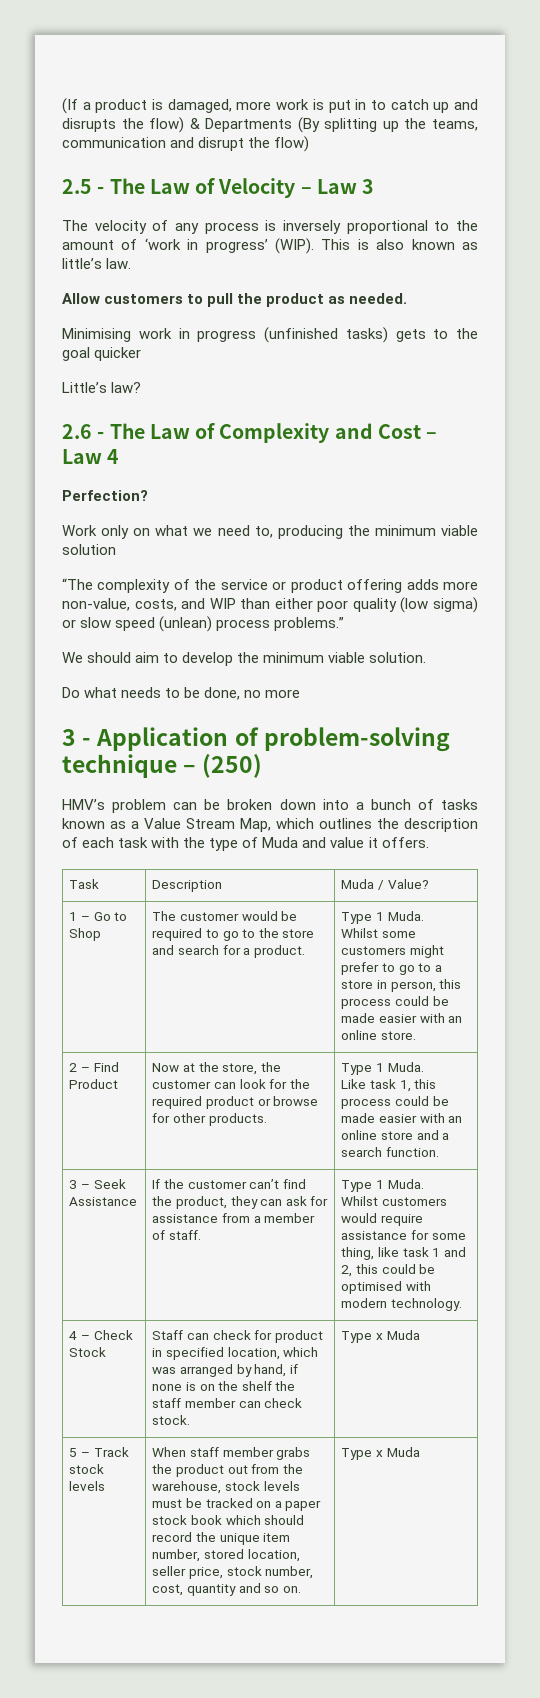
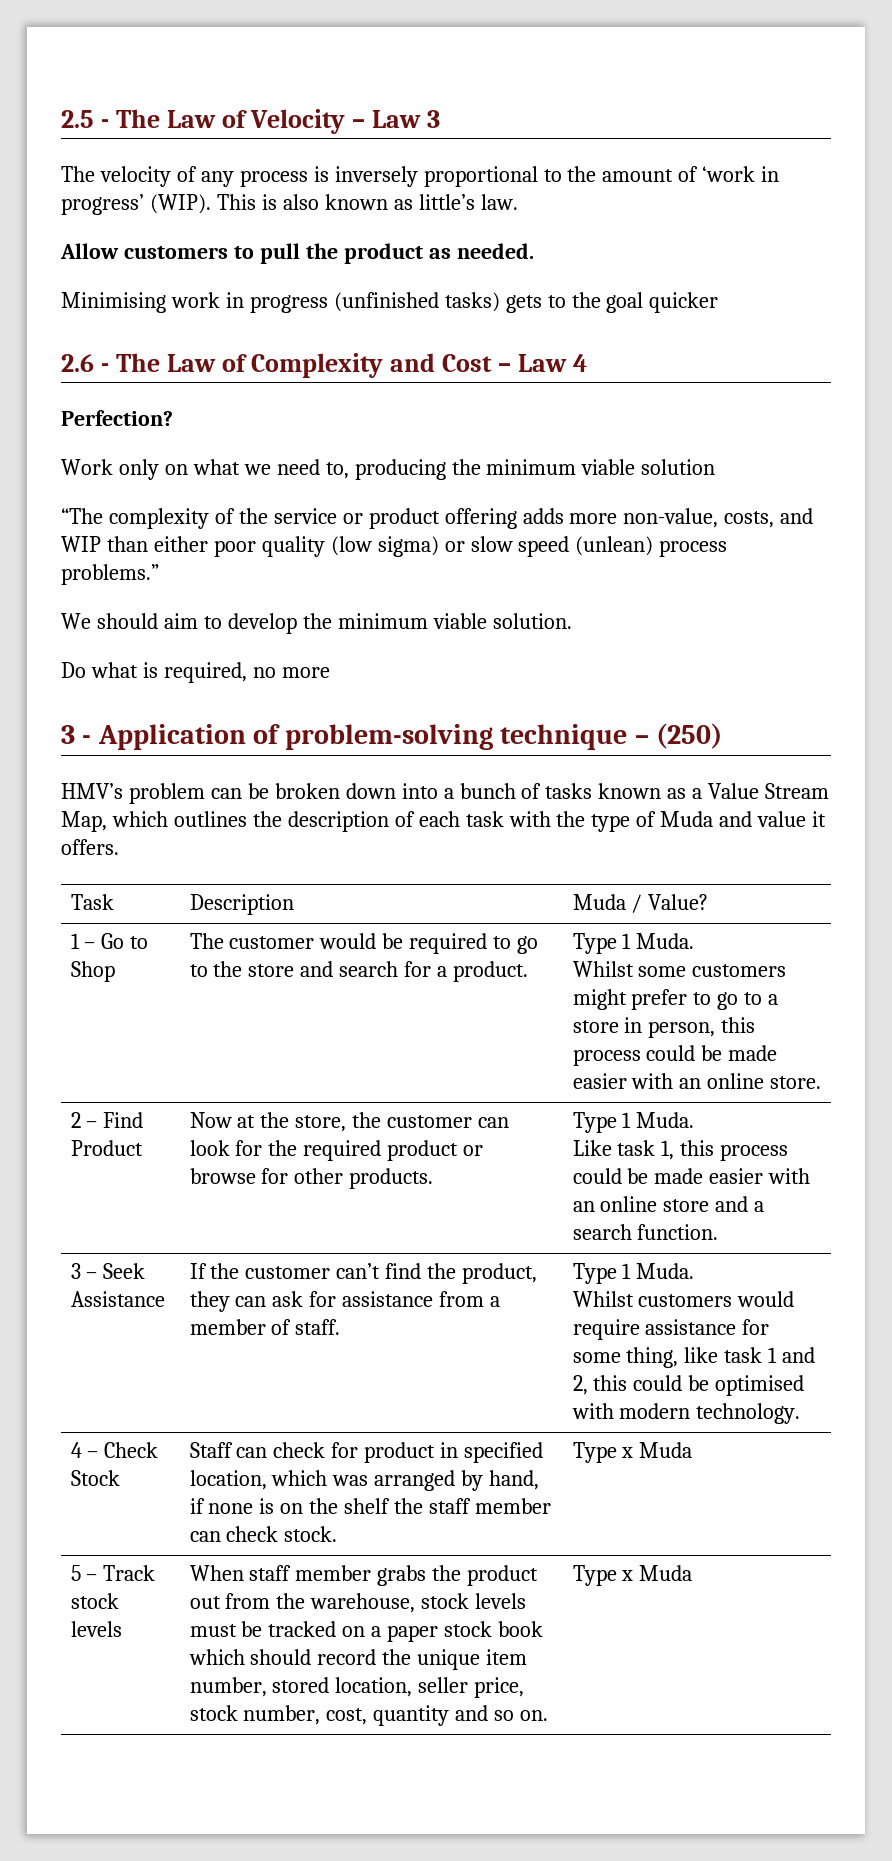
[62,98,478,114] [62,117,478,133] [62,136,310,152] (If a product is damaged, more work is put in to catch up and disrupts the flow) & Departments (By splitting up the teams, communication and disrupt the flow) // -> (61, 119) none
[62,382,142,393] // Little’s law? -> (719, 302) none
[121,687,241,700] needs to be done, -> [142,662,247,683] is required,

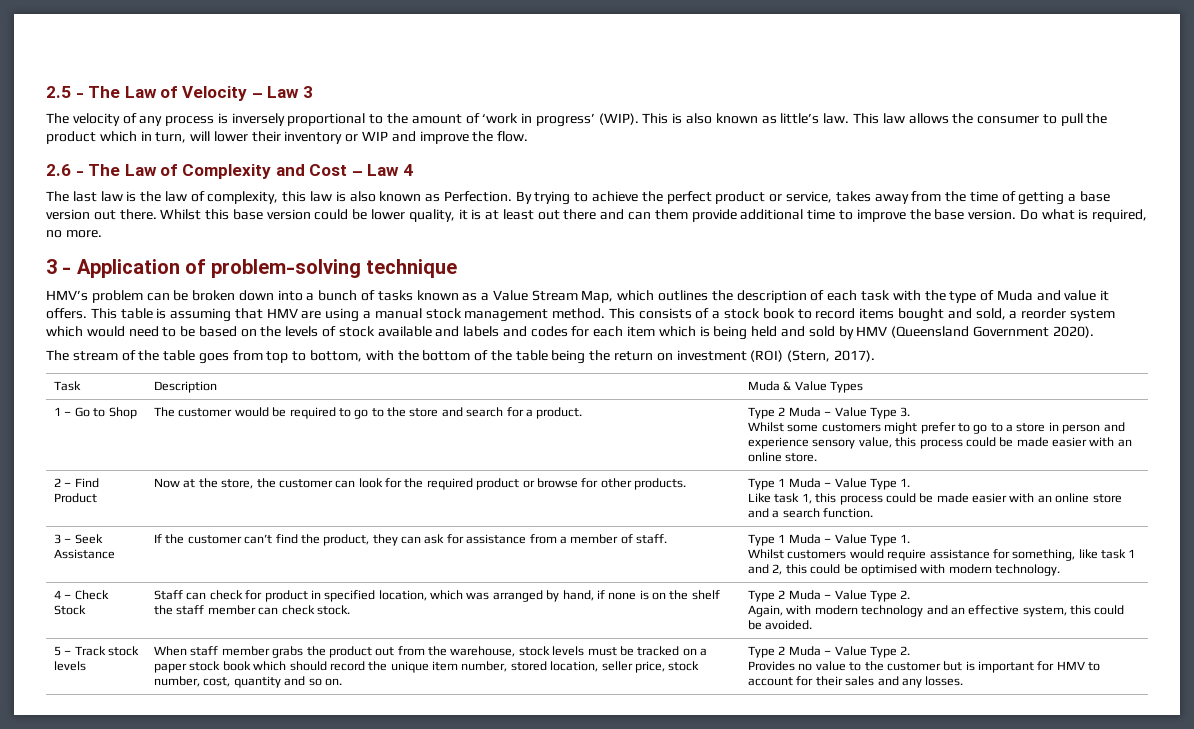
[60,243,534,264] [61,292,719,313] // Allow customers to pull the product as needed. // Minimising work in progress (unfinished tasks) gets to the goal quicker -> [852,113,1108,126] [46,131,529,144] This law allows the consumer to pull the product which in turn, will lower their inventory or WIP and improve the flow.
[61,410,173,426] [61,459,716,480] [61,508,814,529] [61,536,728,557] [61,564,159,585] [61,613,572,634] Perfection? // Work only on what we need to, producing the minimum viable solution // “The complexity of the service or product offering adds more non-value, costs, and WIP than either poor quality (low sigma) or slow speed (unlean) process problems.” // We should aim to develop the minimum viable solution. // -> [46,191,1110,205] [46,209,1017,222] The last law is the law of complexity, this law is also known as Perfection. By trying to achieve the perfect product or service, takes away from the time of getting a base version out there. Whilst this base version could be lower quality, it is at least out there and can them provide additional time to improve the base version.
[281,667,330,678] more -> [65,230,102,238] more.
[634,723,722,749] – (250) -> (457, 268) none
(119, 847) none -> [90,308,1115,322] [46,326,1094,340] [46,350,875,364] This table is assuming that HMV are using a manual stock management method. This consists of a stock book to record items bought and sold, a reorder system which would need to be based on the levels of stock available and labels and codes for each item which is being held and sold by HMV (Queensland Government 2020). // The stream of the table goes from top to bottom, with the bottom of the table being the return on investment (ROI) (Stern, 2017).
[631,894,709,913] / Value? -> [783,381,864,393] & Value Types
[622,933,695,949] 1 Muda. -> [778,407,911,419] 2 Muda – Value Type 3.
[648,1021,716,1038] person, -> [1062,422,1125,434] [748,437,892,449] person and experience sensory value,
[636,1112,695,1128] Muda. -> [788,478,911,490] Muda – Value Type 1.
[636,1263,695,1279] Muda. -> [788,534,911,546] Muda – Value Type 1.
[572,1347,679,1368] some thing, -> [1012,549,1076,561] something,
[621,1442,693,1458] x Muda -> [778,590,911,602] [748,605,1125,617] [748,620,813,630] 2 Muda – Value Type 2. // Again, with modern technology and an effective system, this could be avoided.
[621,1565,693,1581] x Muda -> [778,646,911,658] [748,661,1101,673] [748,676,964,688] 2 Muda – Value Type 2. // Provides no value to the customer but is important for HMV to account for their sales and any losses.

